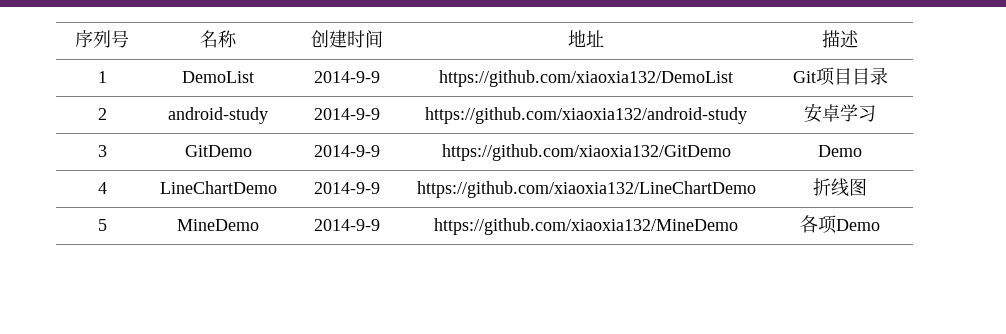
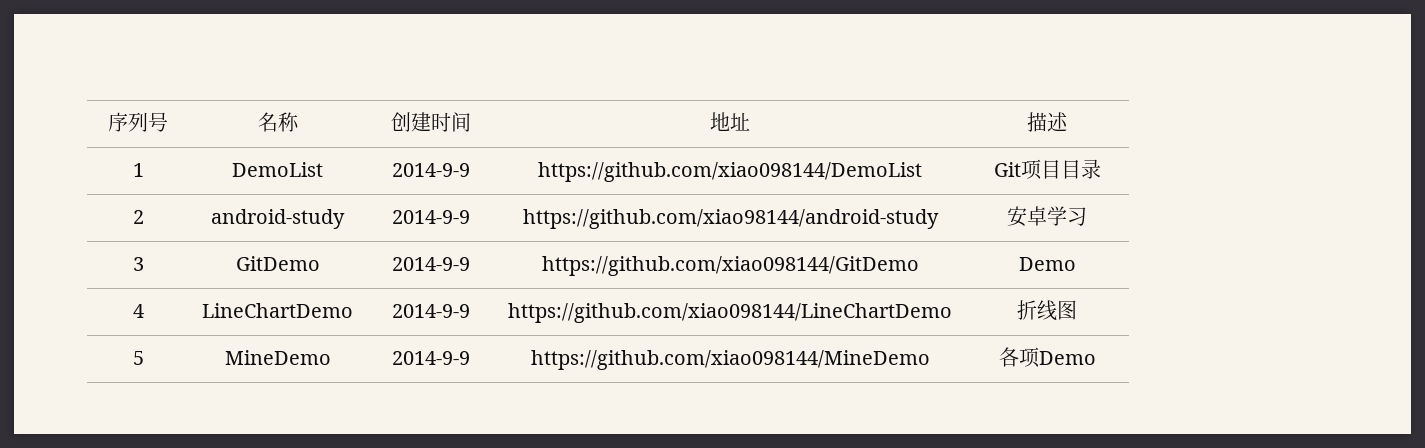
[439,70,733,87] https://github.com/xiaoxia132/DemoList -> [538,162,922,182] https://github.com/xiao098144/DemoList
[425,107,747,124] https://github.com/xiaoxia132/android-study -> [522,209,939,229] https://github.com/xiao98144/android-study
[441,144,731,161] https://github.com/xiaoxia132/GitDemo -> [541,256,919,276] https://github.com/xiao098144/GitDemo
[416,181,756,198] https://github.com/xiaoxia132/LineChartDemo -> [507,303,952,323] https://github.com/xiao098144/LineChartDemo
[434,218,738,235] https://github.com/xiaoxia132/MineDemo -> [530,350,930,370] https://github.com/xiao098144/MineDemo

